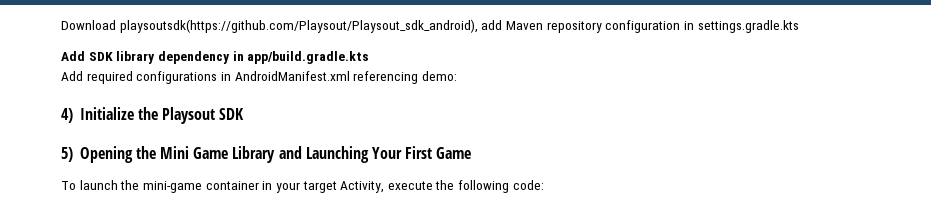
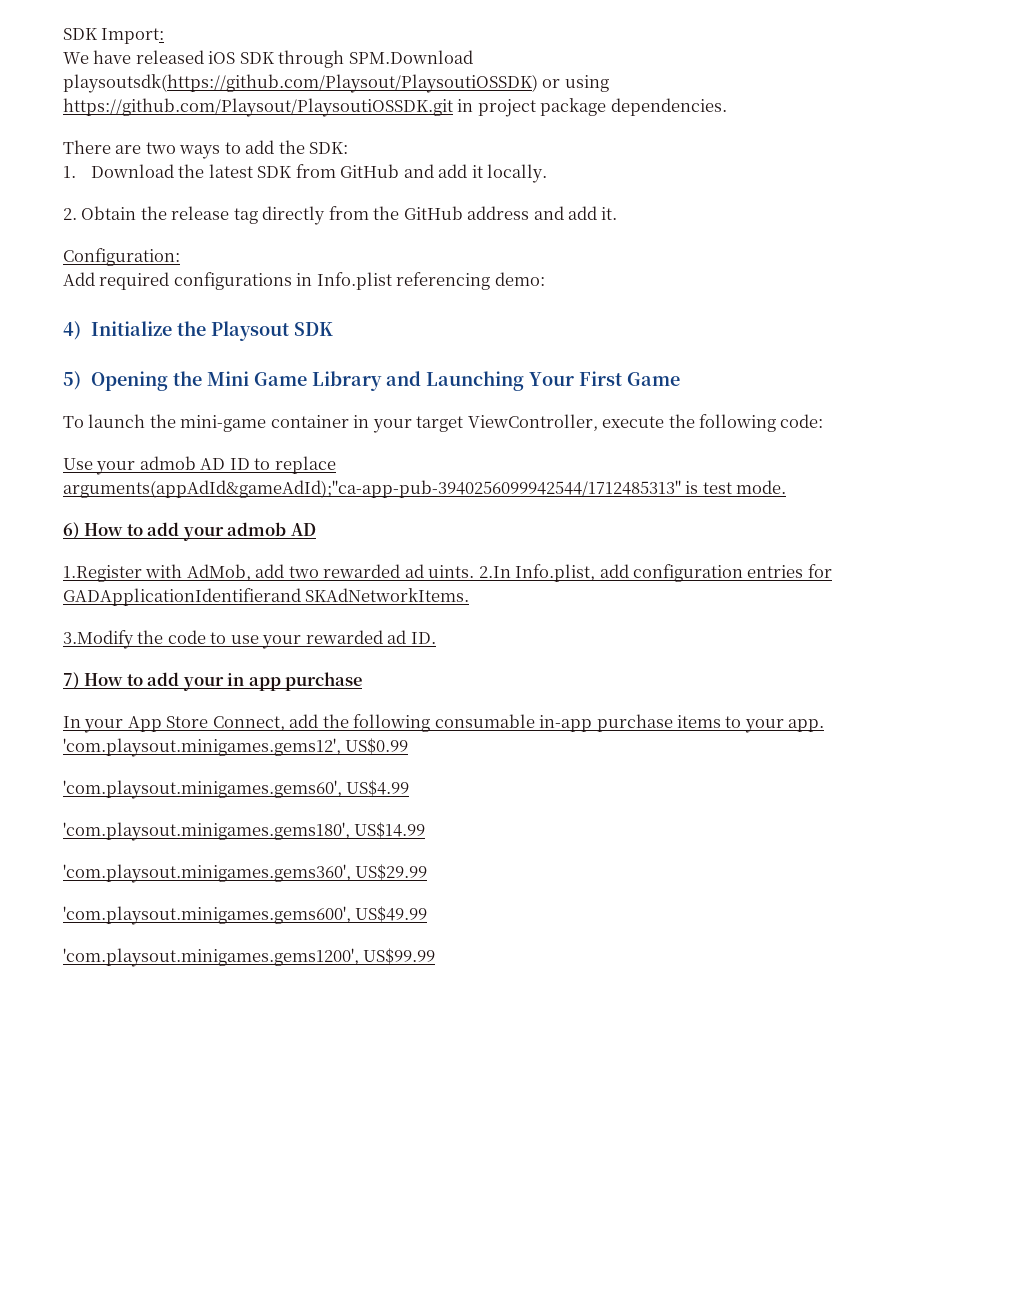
[61,19,799,33] [61,51,370,64] Download playsoutsdk(https://github.com/Playsout/Playsout_sdk_android), add Maven repository configuration in settings.gradle.kts // Add SDK library dependency in app/build.gradle.kts -> [63,28,165,44] [63,50,473,68] [63,74,609,93] [63,98,727,117] [63,140,349,159] [63,164,548,183] [63,206,618,225] [63,248,180,266] SDK Import: // We have released iOS SDK through SPM.Download playsoutsdk(https://github.com/Playsout/PlaysoutiOSSDK) or using https://github.com/Playsout/PlaysoutiOSSDK.git in project package dependencies. // There are two ways to add the SDK: // 1. Download the latest SDK from GitHub and add it locally. // 2. Obtain the release tag directly from the GitHub address and add it. // Configuration:
[234,71,350,81] AndroidManifest.xml -> [316,272,392,290] Info.plist
[340,181,385,193] Activity, -> [467,414,598,431] ViewController,
(544, 185) none -> [63,456,336,475] [63,480,787,498] [63,522,316,541] [63,564,832,582] [63,588,470,606] [63,630,436,649] [63,672,363,691] [63,714,825,733] [63,738,409,757] [63,780,410,799] [63,822,426,841] [63,864,428,883] [63,906,428,925] [63,948,436,967] // Use your admob AD ID to replace arguments(appAdId&gameAdId);"ca-app-pub-3940256099942544/1712485313" is test mode. // 6) How to add your admob AD // 1.Register with AdMob, add two rewarded ad uints. 2.In Info.plist, add configuration entries for GADApplicationIdentifierand SKAdNetworkItems. // 3.Modify the code to use your rewarded ad ID. // 7) How to add your in app purchase // In your App Store Connect, add the following consumable in-app purchase items to your app. 'com.playsout.minigames.gems12', US$0.99 // 'com.playsout.minigames.gems60', US$4.99 // 'com.playsout.minigames.gems180', US$14.99 // 'com.playsout.minigames.gems360', US$29.99 // 'com.playsout.minigames.gems600', US$49.99 // 'com.playsout.minigames.gems1200', US$99.99

